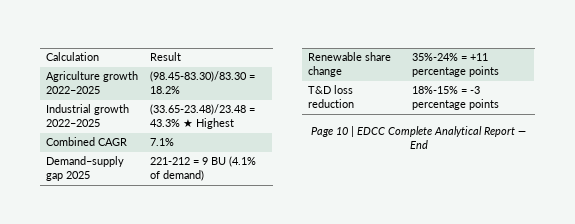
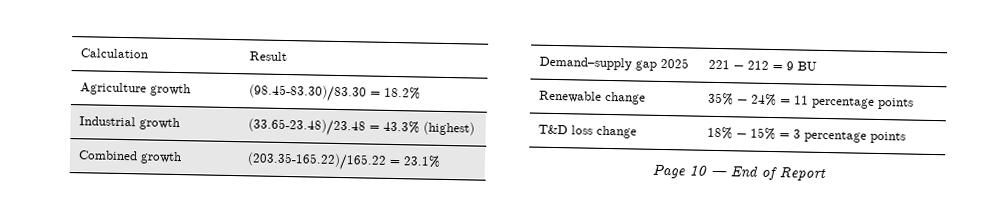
[45,86,100,94] 2022–2025 -> (192, 90) none
[45,119,100,127] 2022–2025 -> (181, 124) none
[182,118,234,129] ★ Highest -> [423,121,476,136] (highest)
[97,138,127,146] [149,138,174,146] CAGR | 7.1% -> [140,151,183,165] [247,152,442,171] growth | (203.35-165.22)/165.22 = 23.1%
[149,157,190,165] 221-212 -> [708,59,770,70] 221 − 212
[228,156,256,167] [149,170,204,181] (4.1% of demand) -> (818, 66) none
[364,52,391,61] [307,66,342,77] [411,53,488,61] share change | 35%-24% = +11 -> [605,91,647,105] [708,92,810,107] change | 35% − 24% = 11
[307,99,354,108] [411,86,480,94] [411,99,499,110] [311,126,526,137] [409,140,428,149] reduction | 18%-15% = -3 percentage points // Page 10 | EDCC Complete Analytical Report — End -> [596,125,638,139] [707,126,907,144] [651,163,826,182] change | 18% − 15% = 3 percentage points // Page 10 — End of Report

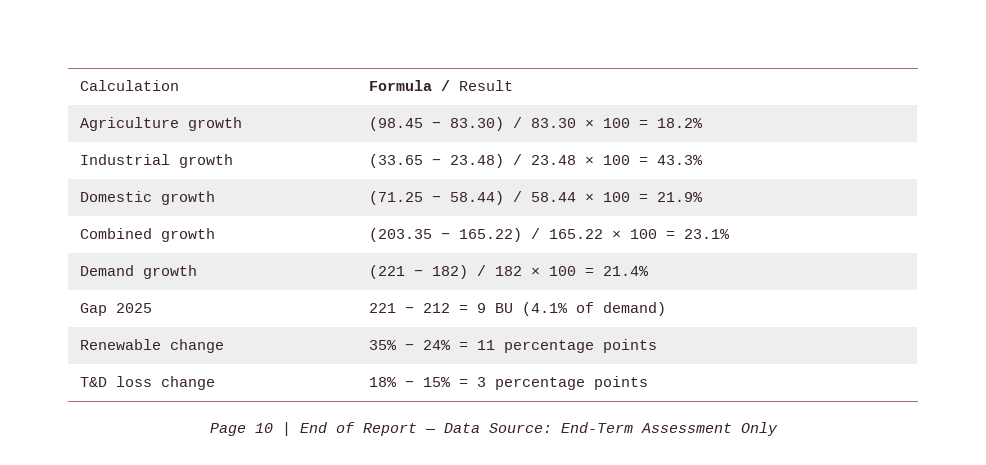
(149, 53) none -> [368,80,450,91] Formula /
[249,84,422,103] [79,116,181,131] [248,118,476,137] [78,150,183,165] [247,152,442,171] [539,56,658,71] (98.45-83.30)/83.30 = 18.2% // Industrial growth | (33.65-23.48)/23.48 = 43.3% (highest) // Combined growth | (203.35-165.22)/165.22 = 23.1% // Demand–supply gap -> [368,117,703,131] [79,154,233,168] [368,154,703,168] [79,191,215,205] [368,191,703,205] [79,228,215,242] [368,228,730,242] [79,265,197,279] [368,265,649,279] [79,303,107,316] (98.45 − 83.30) / 83.30 × 100 = 18.2% // Industrial growth | (33.65 − 23.48) / 23.48 × 100 = 43.3% // Domestic growth | (71.25 − 58.44) / 58.44 × 100 = 21.9% // Combined growth | (203.35 − 165.22) / 165.22 × 100 = 23.1% // Demand growth | (221 − 182) / 182 × 100 = 21.4% // Gap
(818, 66) none -> [521,302,666,316] (4.1% of demand)
[709,170,727,177] — -> [281,422,291,436] |
(826, 174) none -> [424,422,778,436] — Data Source: End-Term Assessment Only

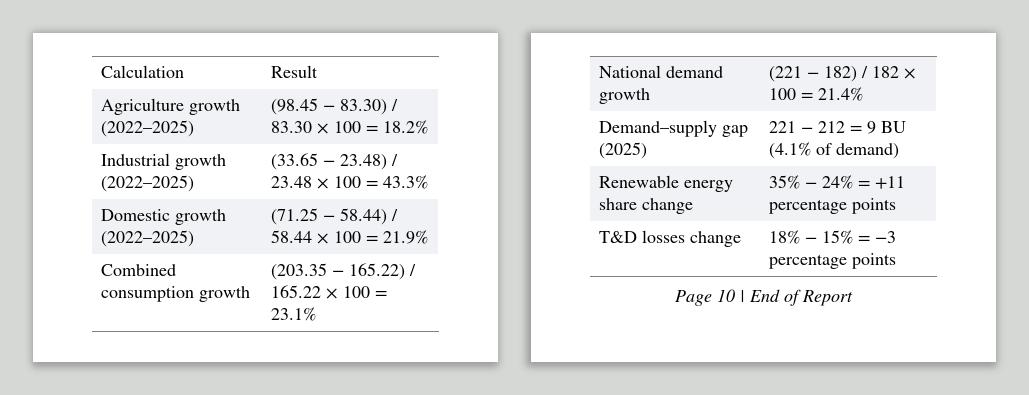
[368,80,450,91] Formula / -> (184, 71) none
(242, 124) none -> [100,120,194,137] (2022–2025)
(233, 161) none -> [100,175,194,192] (2022–2025)
(215, 198) none -> [100,230,194,247] (2022–2025)
(152, 233) none -> [100,286,194,302] consumption
[79,265,134,276] Demand -> [598,65,723,78] National demand
[79,303,152,316] Gap 2025 -> [598,120,748,137] [598,142,647,159] Demand–supply gap (2025)
(161, 344) none -> [683,180,733,192] [598,198,637,210] energy share
[476,340,495,350] 11 -> [874,176,905,189] +11
[115,376,152,387] loss -> [641,230,685,243] losses
[476,377,486,387] 3 -> [874,231,896,243] −3
[424,422,778,436] — Data Source: End-Term Assessment Only -> (853, 298) none

